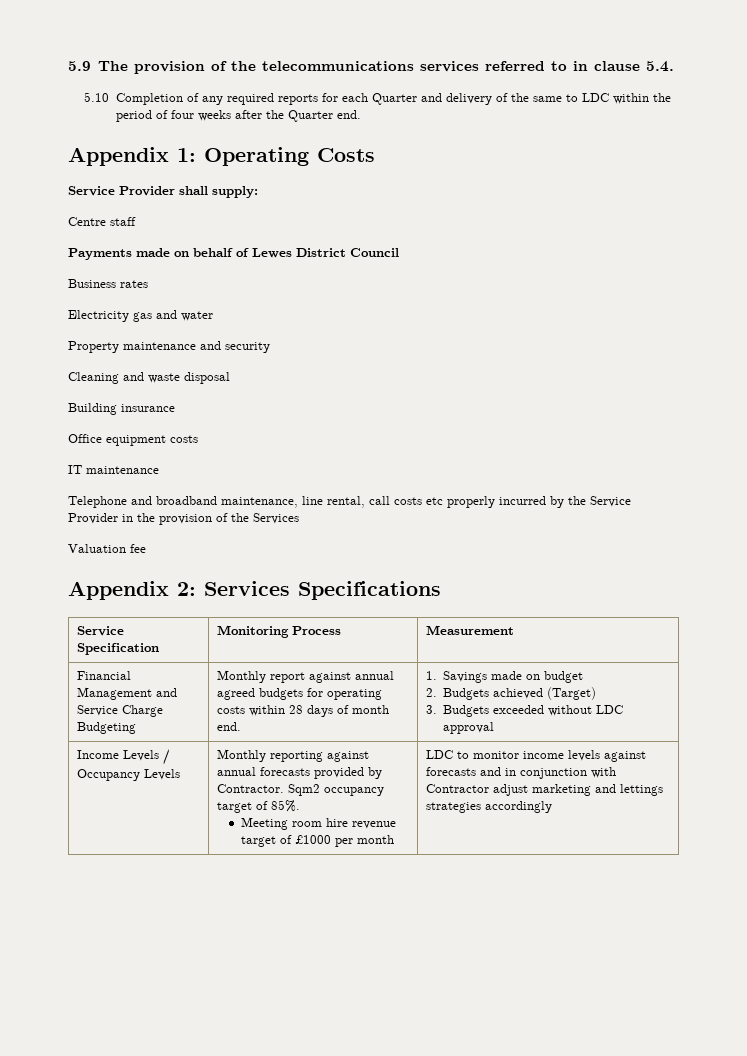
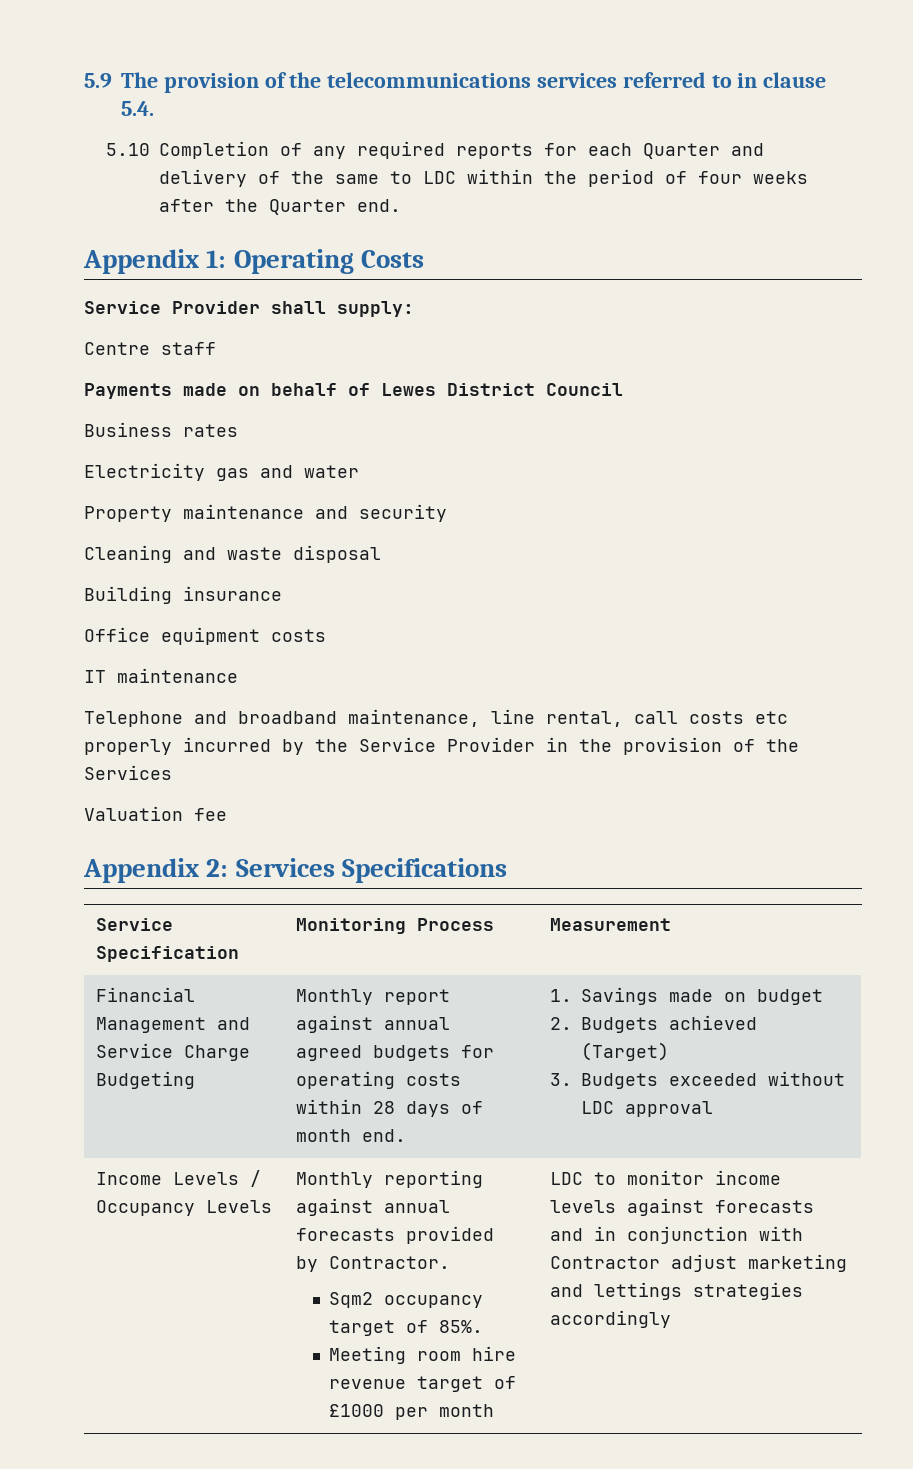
(284, 788) none -> (451, 1262) //

